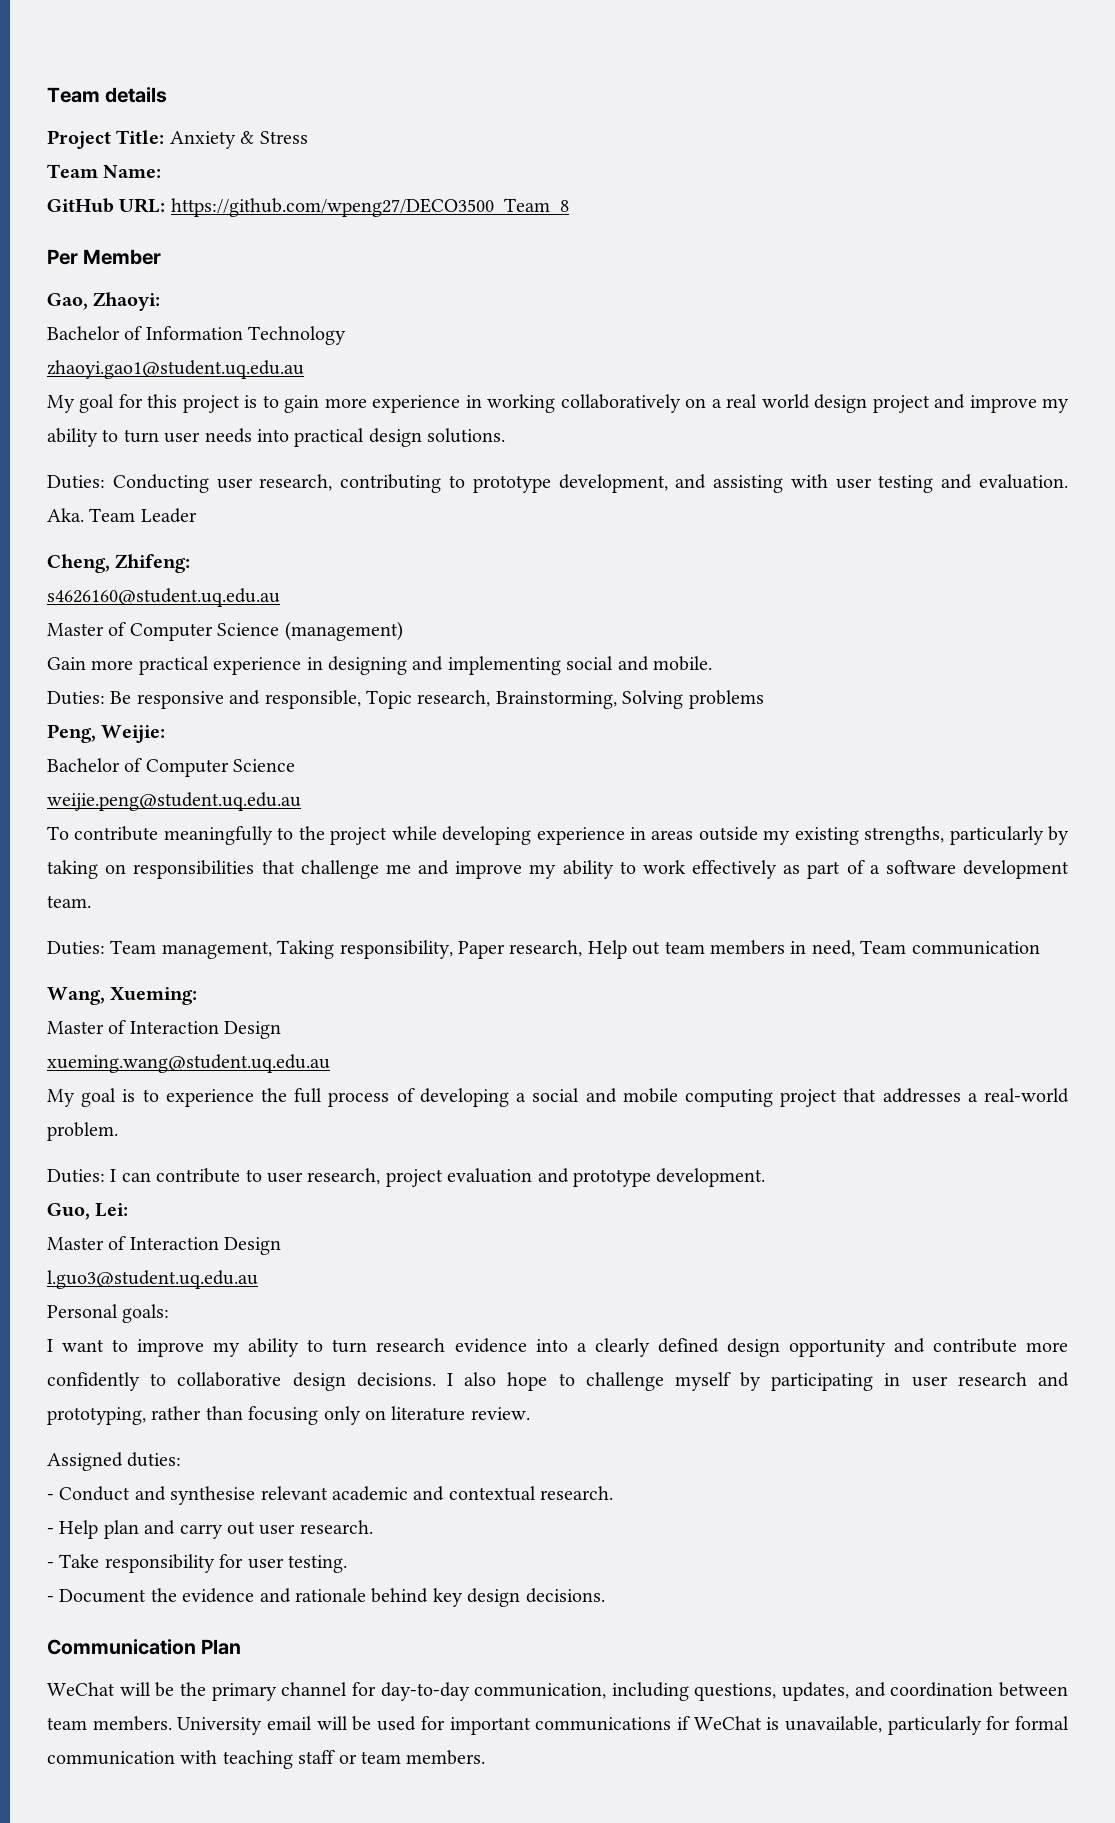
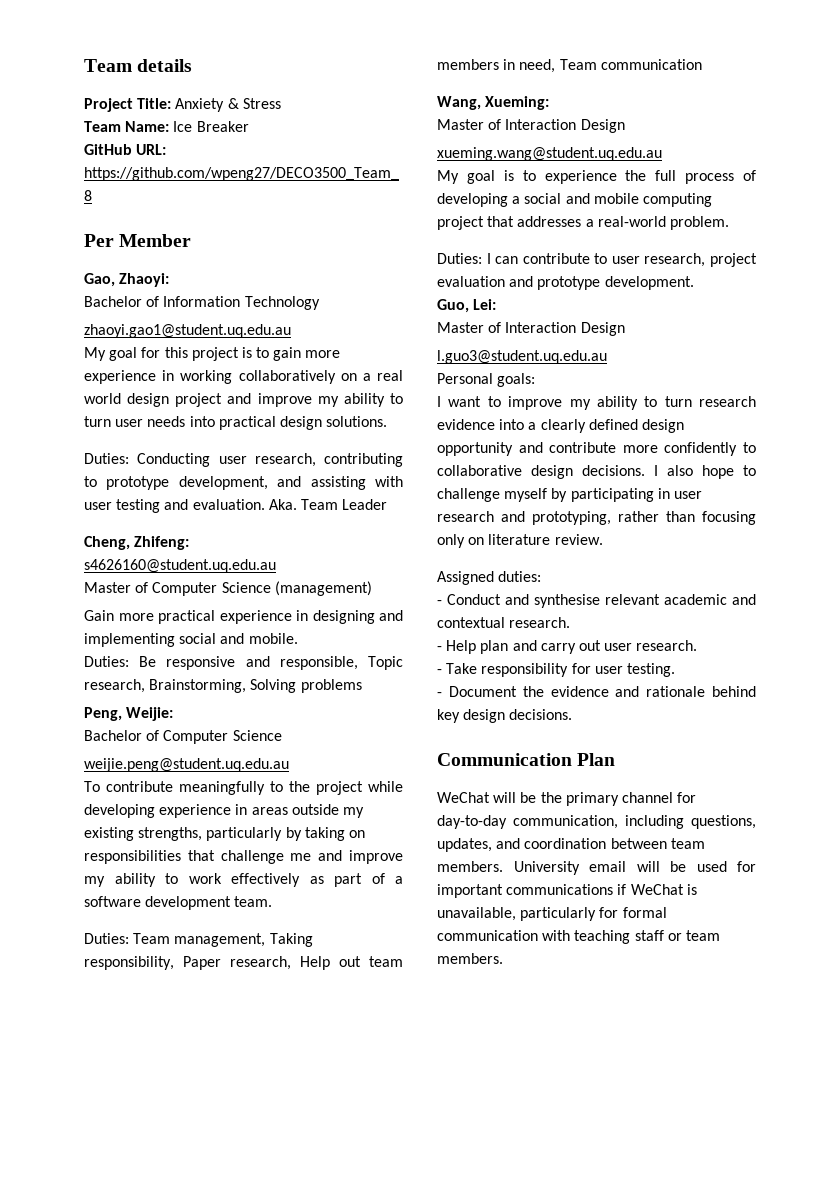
(162, 171) none -> [173,121,249,132] Ice Breaker

